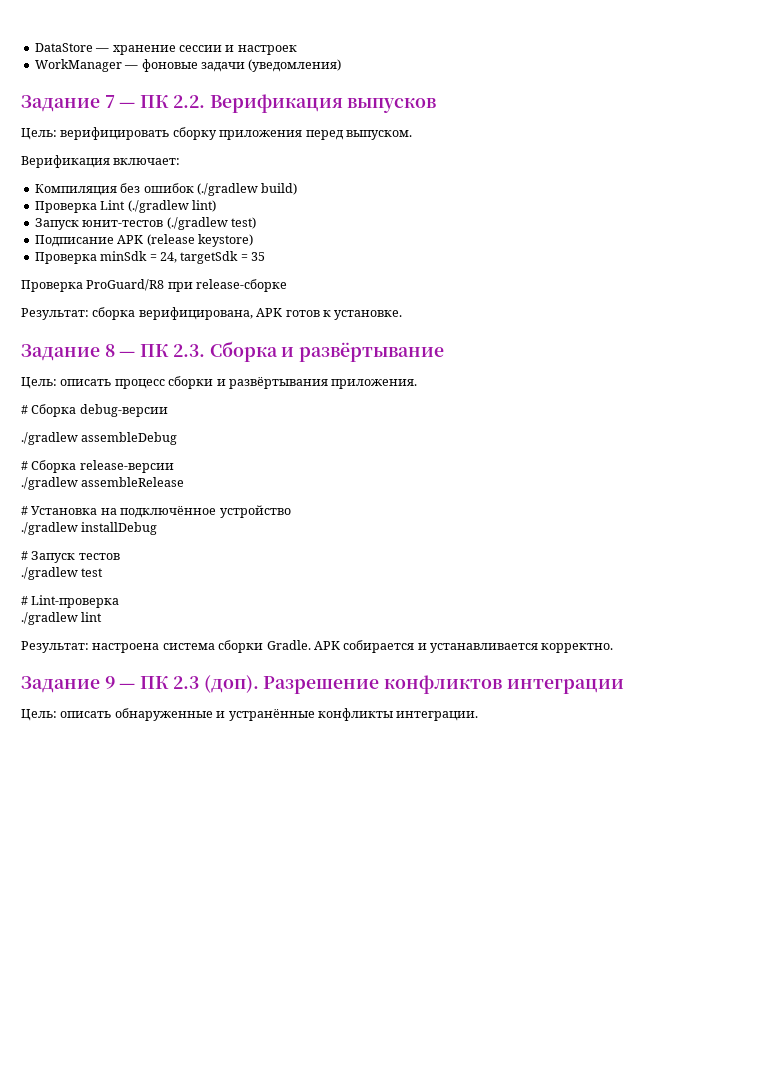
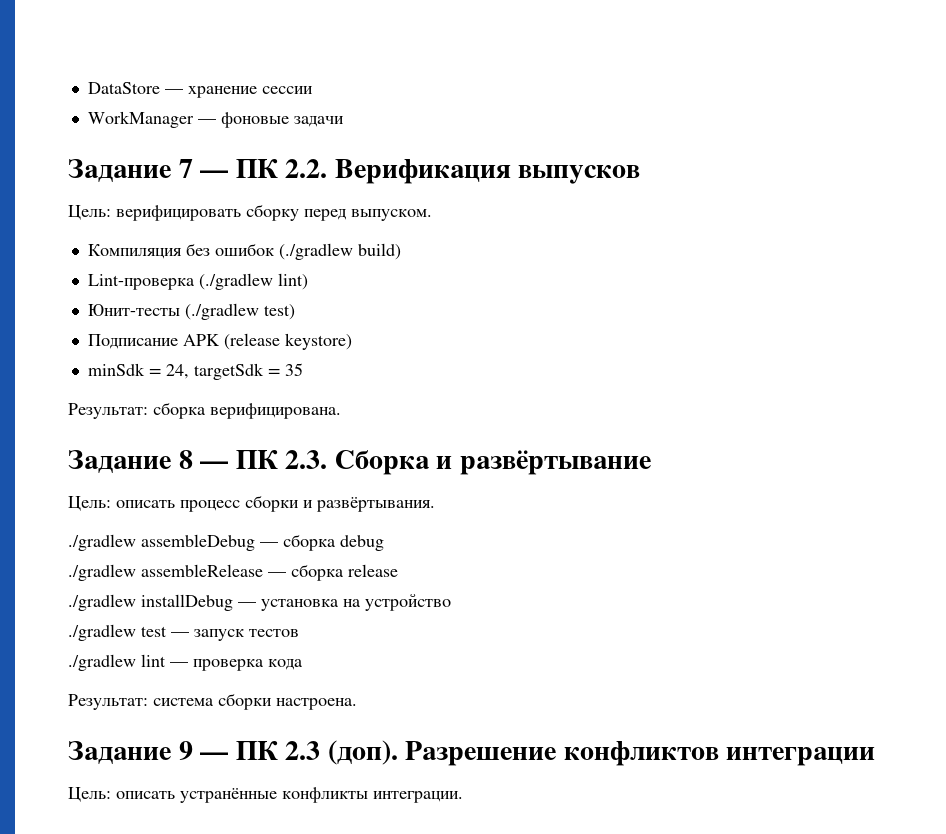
[225,45,297,55] и настроек -> (313, 90) none
[248,59,342,72] (уведомления) -> (344, 121) none
[219,130,303,140] приложения -> (299, 212) none
[21,155,181,168] // Верификация включает: -> (432, 215) none
[34,200,126,213] Проверка Lint -> [87,274,195,290] Lint-проверка
[34,218,164,230] Запуск юнит-тестов -> [87,304,180,316] Юнит-тесты
[34,252,97,264] Проверка -> (352, 341) none
[21,279,288,292] [21,307,403,320] Проверка ProGuard/R8 при release-сборке // Результат: сборка верифицирована, APK готов к установке. -> [68,402,341,419] Результат: сборка верифицирована.
[228,377,418,389] [21,404,168,417] развёртывания приложения. // # Сборка debug-версии -> [316,497,435,512] развёртывания.
[21,460,174,473] // # Сборка release-версии -> [260,534,384,551] — сборка debug
[21,505,291,518] [21,522,158,535] [21,551,120,563] [21,567,104,580] [21,595,120,608] // # Установка на подключённое устройство // ./gradlew installDebug // # Запуск тестов // ./gradlew test // # Lint-проверка -> [268,564,398,581] [68,594,451,611] [68,624,299,641] — сборка release // ./gradlew installDebug — установка на устройство // ./gradlew test — запуск тестов
[21,641,160,653] // Результат: настроена -> [170,659,303,671] [68,694,148,710] — проверка кода // Результат:
[266,640,614,653] Gradle. APK собирается и устанавливается корректно. -> [276,698,357,710] настроена.
[114,708,226,721] обнаруженные и -> (175, 795) none

